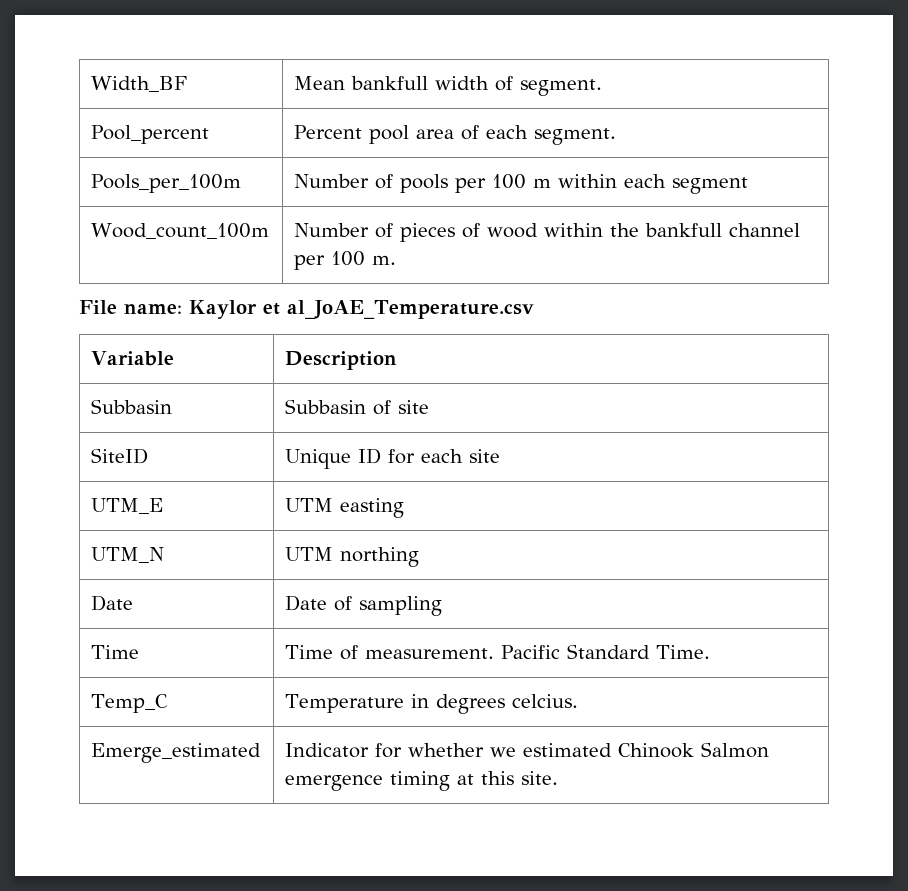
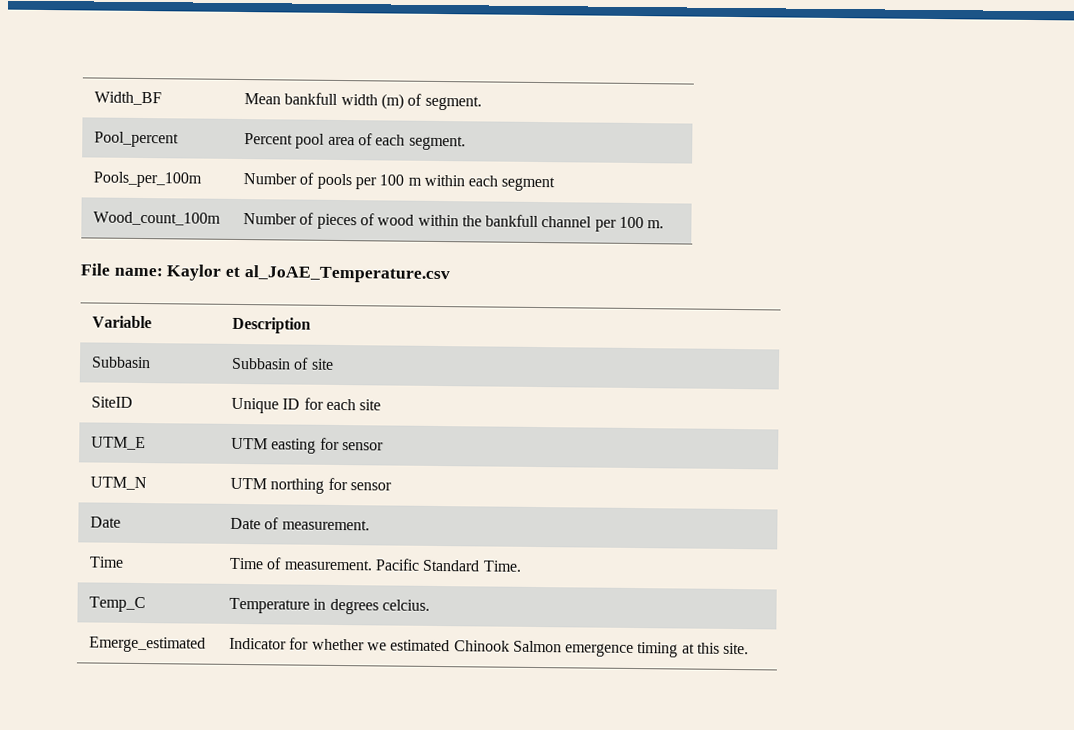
(490, 83) none -> [380,93,404,110] (m)
(405, 508) none -> [319,437,384,451] for sensor
(420, 557) none -> [327,477,392,491] for sensor
[359,596,443,616] sampling -> [281,519,370,531] measurement.

